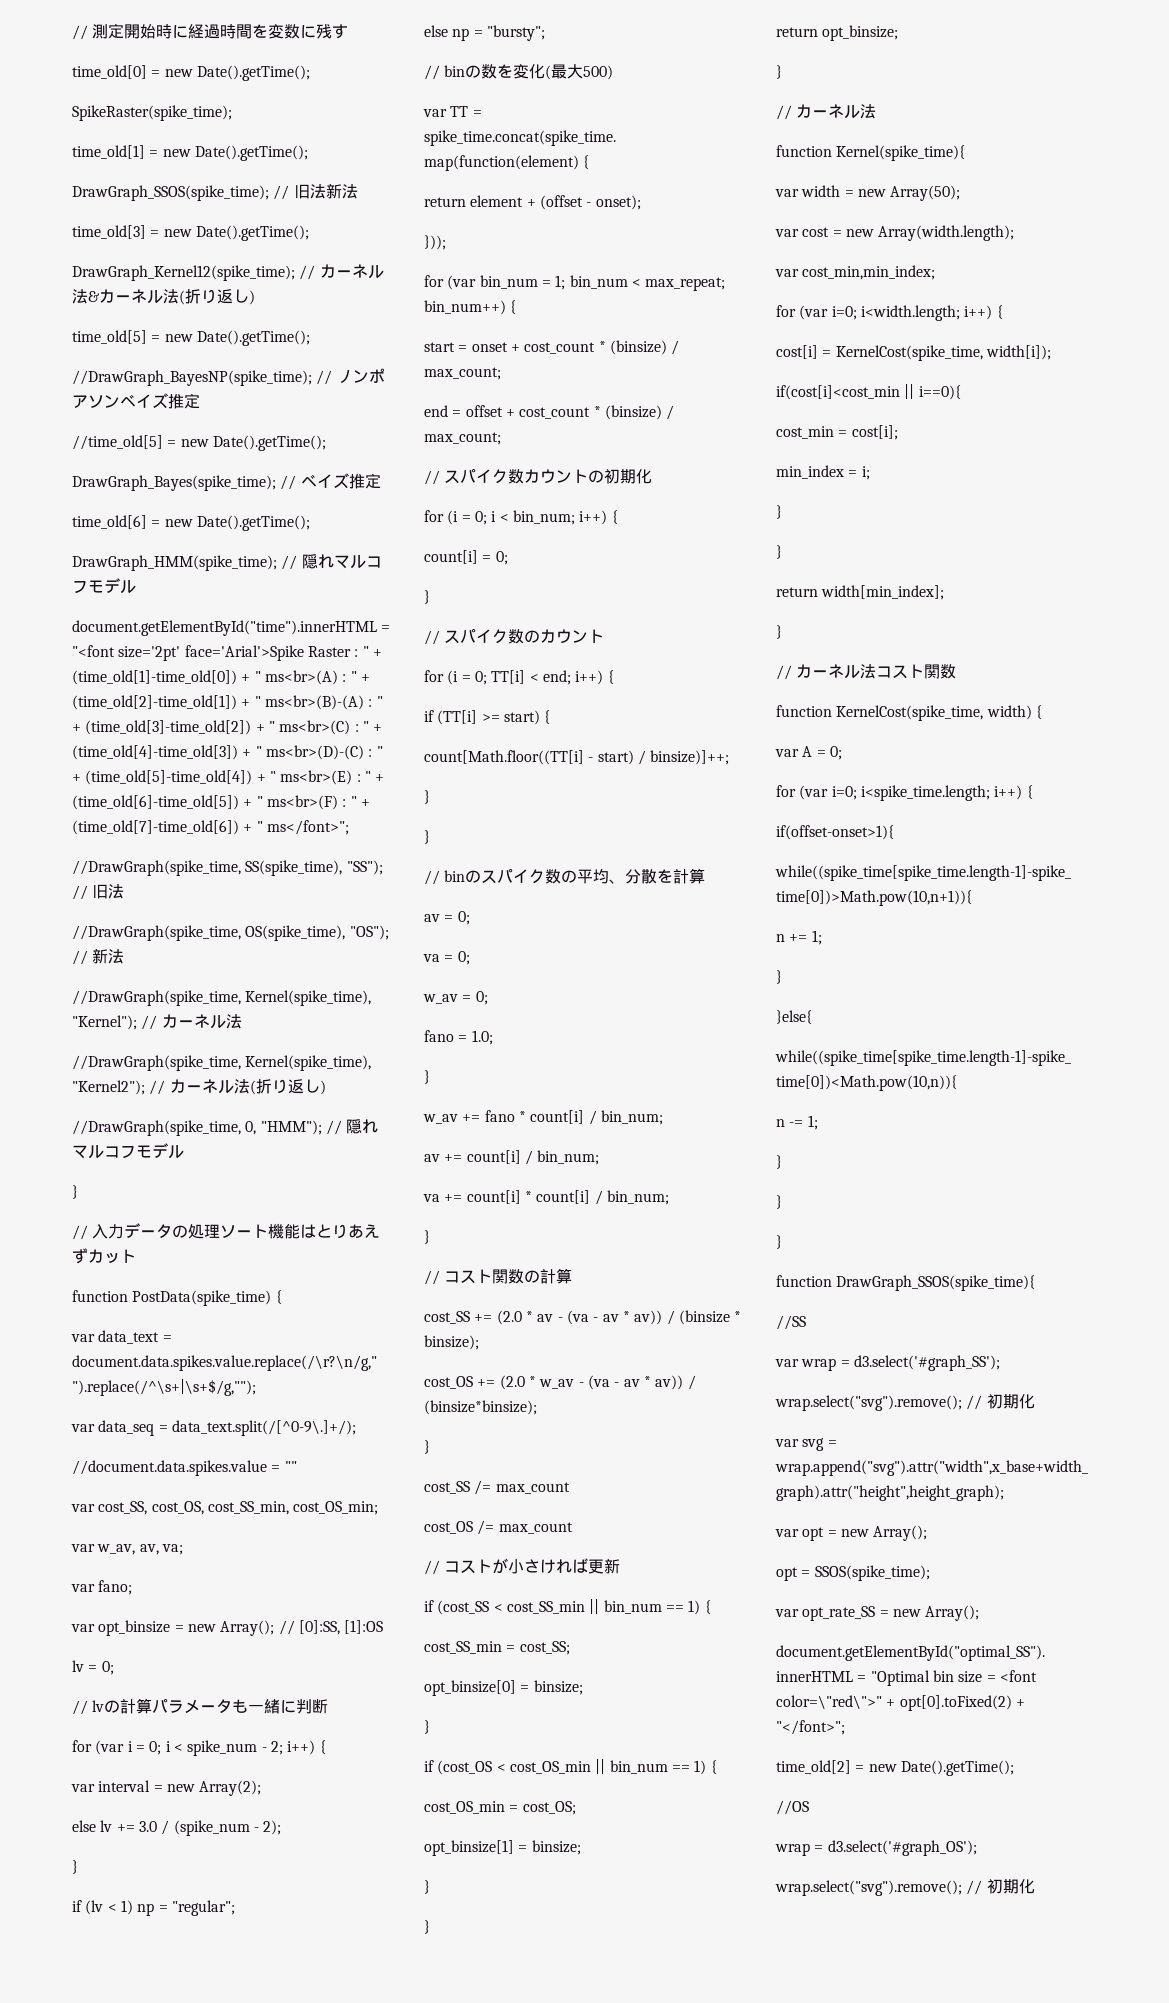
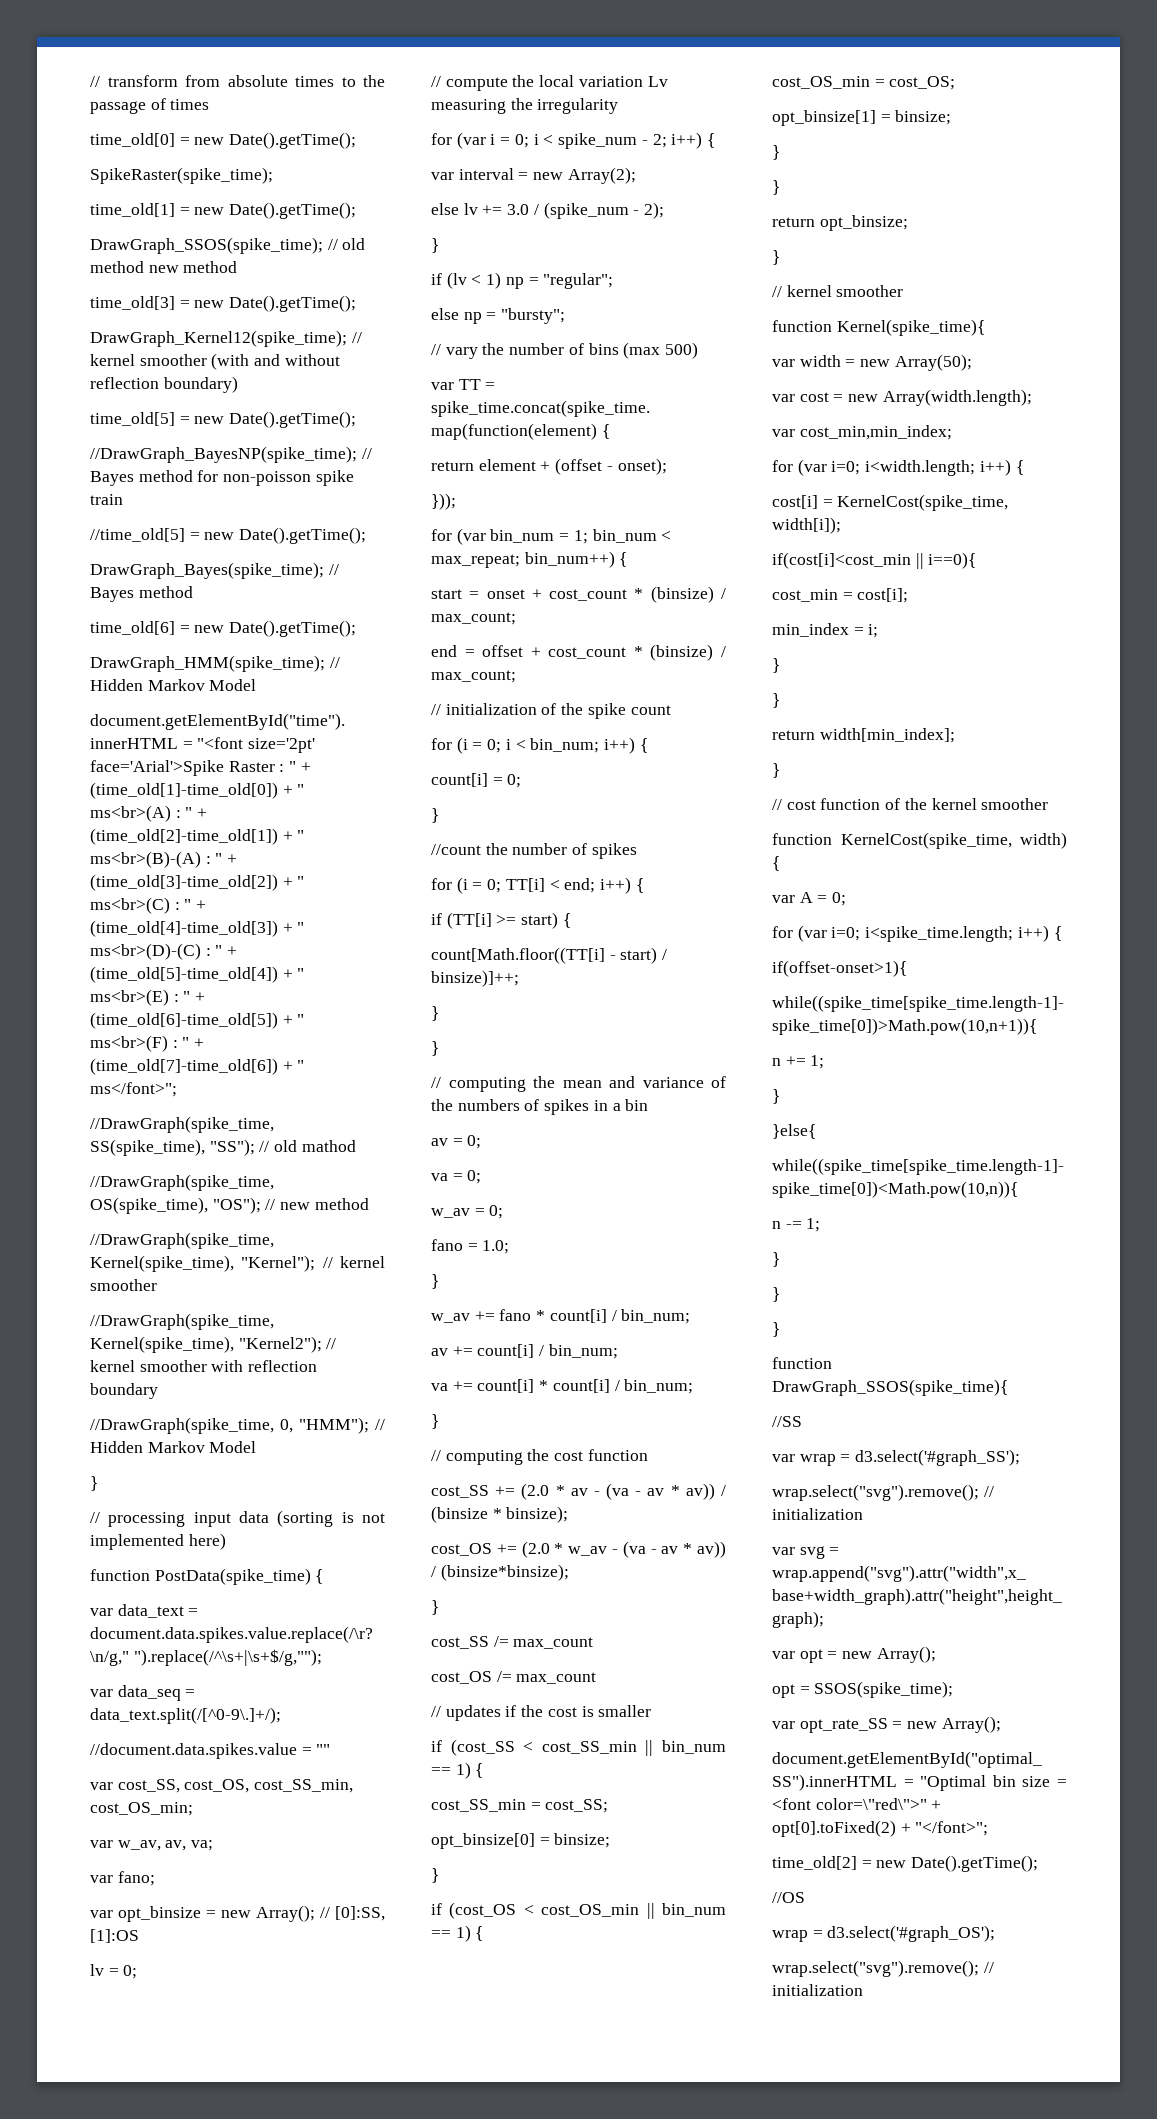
[72,23,349,40] // 測定開始時に経過時間を変数に残す -> [90,75,385,87] [90,98,210,114] // transform from absolute times to the passage of times
[293,183,358,199] 旧法新法 -> [342,238,366,250] [90,261,238,273] old method new method
[319,264,384,279] [72,289,255,305] カーネル法&カーネル法(折り返し) -> [90,353,340,370] [90,376,238,393] kernel smoother (with and without reflection boundary)
[336,368,385,384] [72,393,200,409] ノンポアソンベイズ推定 -> [90,470,354,486] [90,494,123,505] Bayes method for non-poisson spike train
[300,473,381,489] ベイズ推定 -> [90,586,193,602] Bayes method
[301,554,382,569] [72,578,136,594] 隠れマルコフモデル -> [90,679,257,691] Hidden Markov Model
[92,884,125,899] 旧法 -> [274,1140,356,1152] old mathod
[92,948,125,964] 新法 -> [280,1198,369,1210] new method
[161,1014,242,1029] カーネル法 -> [340,1256,385,1268] [90,1279,157,1291] kernel smoother
[169,1079,326,1095] [72,1119,379,1136] [72,1143,184,1159] [72,1185,78,1199] [72,1223,381,1240] [72,1248,136,1264] カーネル法(折り返し) // //DrawGraph(spike_time, 0, "HMM"); // 隠れマルコフモデル // } // // 入力データの処理ソート機能はとりあえずカット -> [90,1360,318,1372] [90,1383,158,1399] [90,1417,385,1434] [90,1441,257,1453] [90,1476,98,1491] [90,1510,385,1527] [90,1533,226,1550] kernel smoother with reflection boundary // //DrawGraph(spike_time, 0, "HMM"); // Hidden Markov Model // } // // processing input data (sorting is not implemented here)
[92,1698,329,1714] lvの計算パラメータも一緒に判断 -> [445,75,668,91] [431,98,619,114] compute the local variation Lv measuring the irregularity
[444,64,584,80] binの数を変化(最大 -> [445,342,661,359] vary the number of bins (max
[444,469,653,484] スパイク数カウントの初期化 -> [445,703,671,719] initialization of the spike count
[424,629,605,645] // スパイク数のカウント -> [431,843,637,859] //count the number of spikes
[444,868,706,884] binのスパイク数の平均、分散を計算 -> [448,1076,726,1092] [431,1099,649,1115] computing the mean and variance of the numbers of spikes in a bin
[444,1268,573,1284] コスト関数の計算 -> [445,1449,648,1465] computing the cost function
[444,1558,621,1574] コストが小さければ更新 -> [445,1705,652,1721] updates if the cost is smaller
[796,104,877,119] カーネル法 -> [786,285,904,297] kernel smoother
[796,664,957,679] カーネル法コスト関数 -> [786,798,1049,810] cost function of the kernel smoother
[986,1394,1035,1409] 初期化 -> [772,1508,863,1520] initialization
[986,1879,1035,1894] 初期化 -> [772,1984,863,1996] initialization

